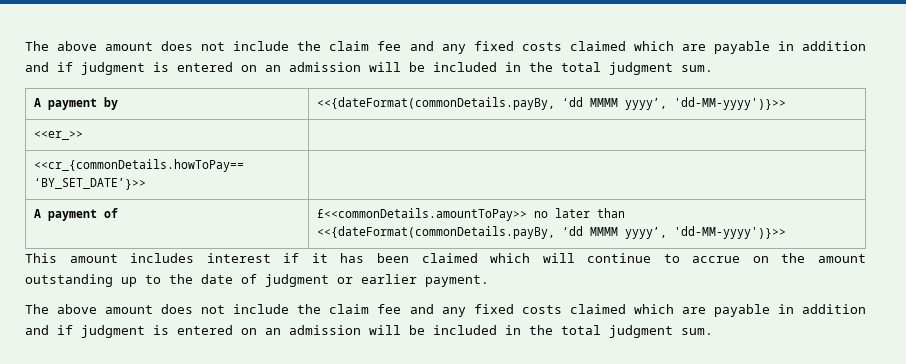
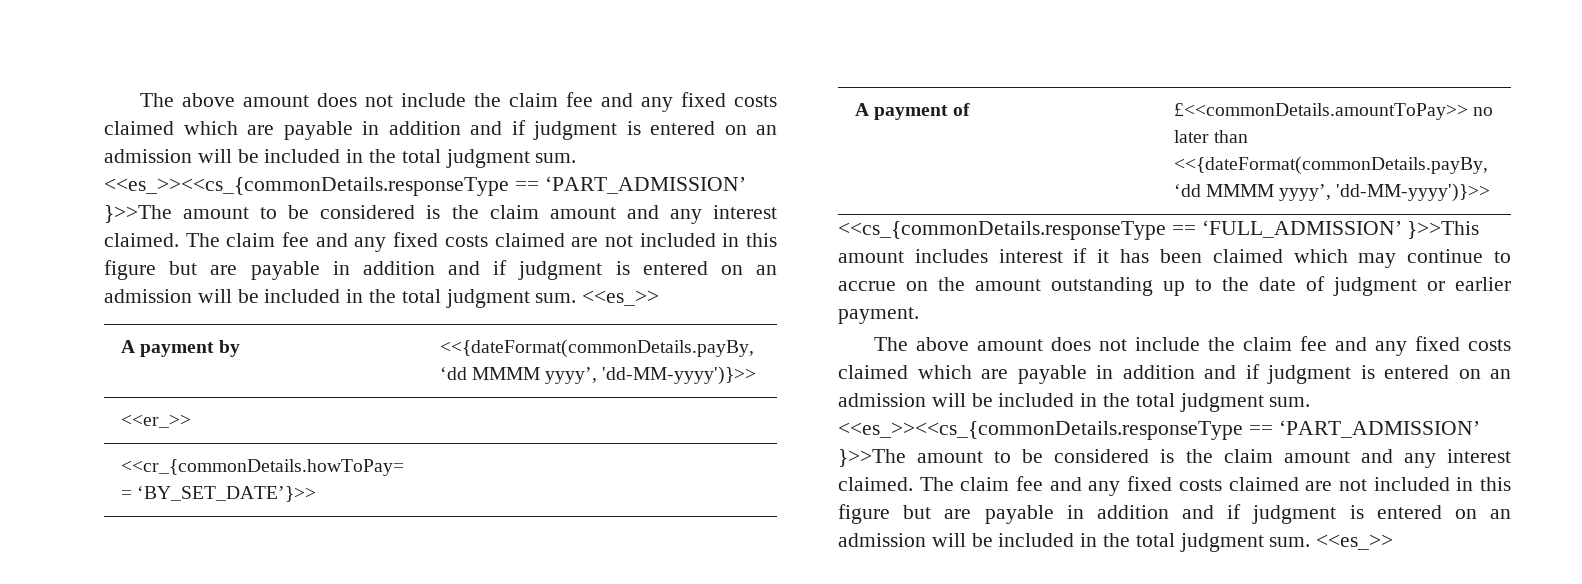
(713, 68) none -> [104,176,746,196] [104,205,777,224] [104,232,778,252] [104,260,777,280] [104,289,660,308] <<es_>><<cs_{commonDetails.responseType == ‘PART_ADMISSION’ }>>The amount to be considered is the claim amount and any interest claimed. The claim fee and any fixed costs claimed are not included in this figure but are payable in addition and if judgment is entered on an admission will be included in the total judgment sum. <<es_>>
[25,253,57,263] This -> [838,220,1480,240] <<cs_{commonDetails.responseType == ‘FULL_ADMISSION’ }>>This
[542,253,575,263] will -> [1358,253,1397,268] may
(713, 331) none -> [838,420,1480,440] [838,449,1511,468] [838,476,1511,496] [838,504,1511,524] [838,533,1394,552] <<es_>><<cs_{commonDetails.responseType == ‘PART_ADMISSION’ }>>The amount to be considered is the claim amount and any interest claimed. The claim fee and any fixed costs claimed are not included in this figure but are payable in addition and if judgment is entered on an admission will be included in the total judgment sum. <<es_>>

